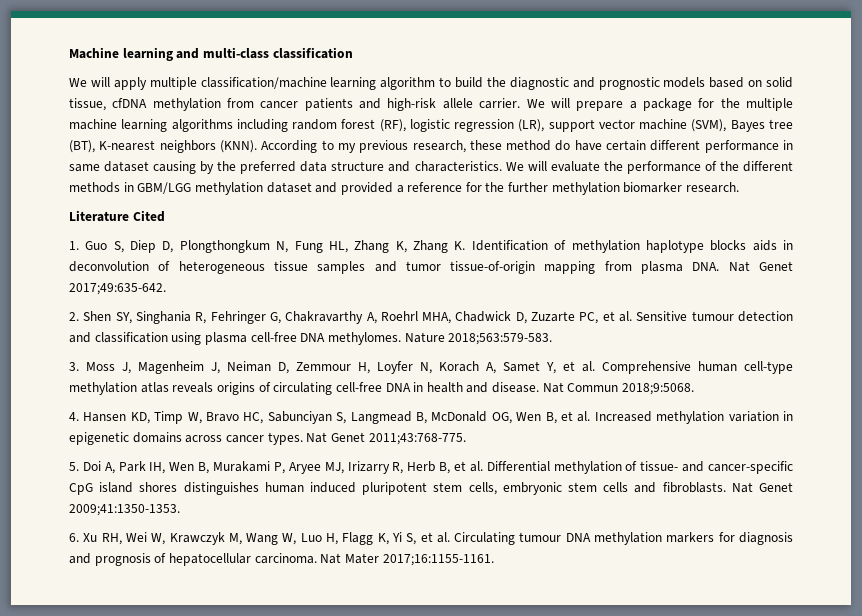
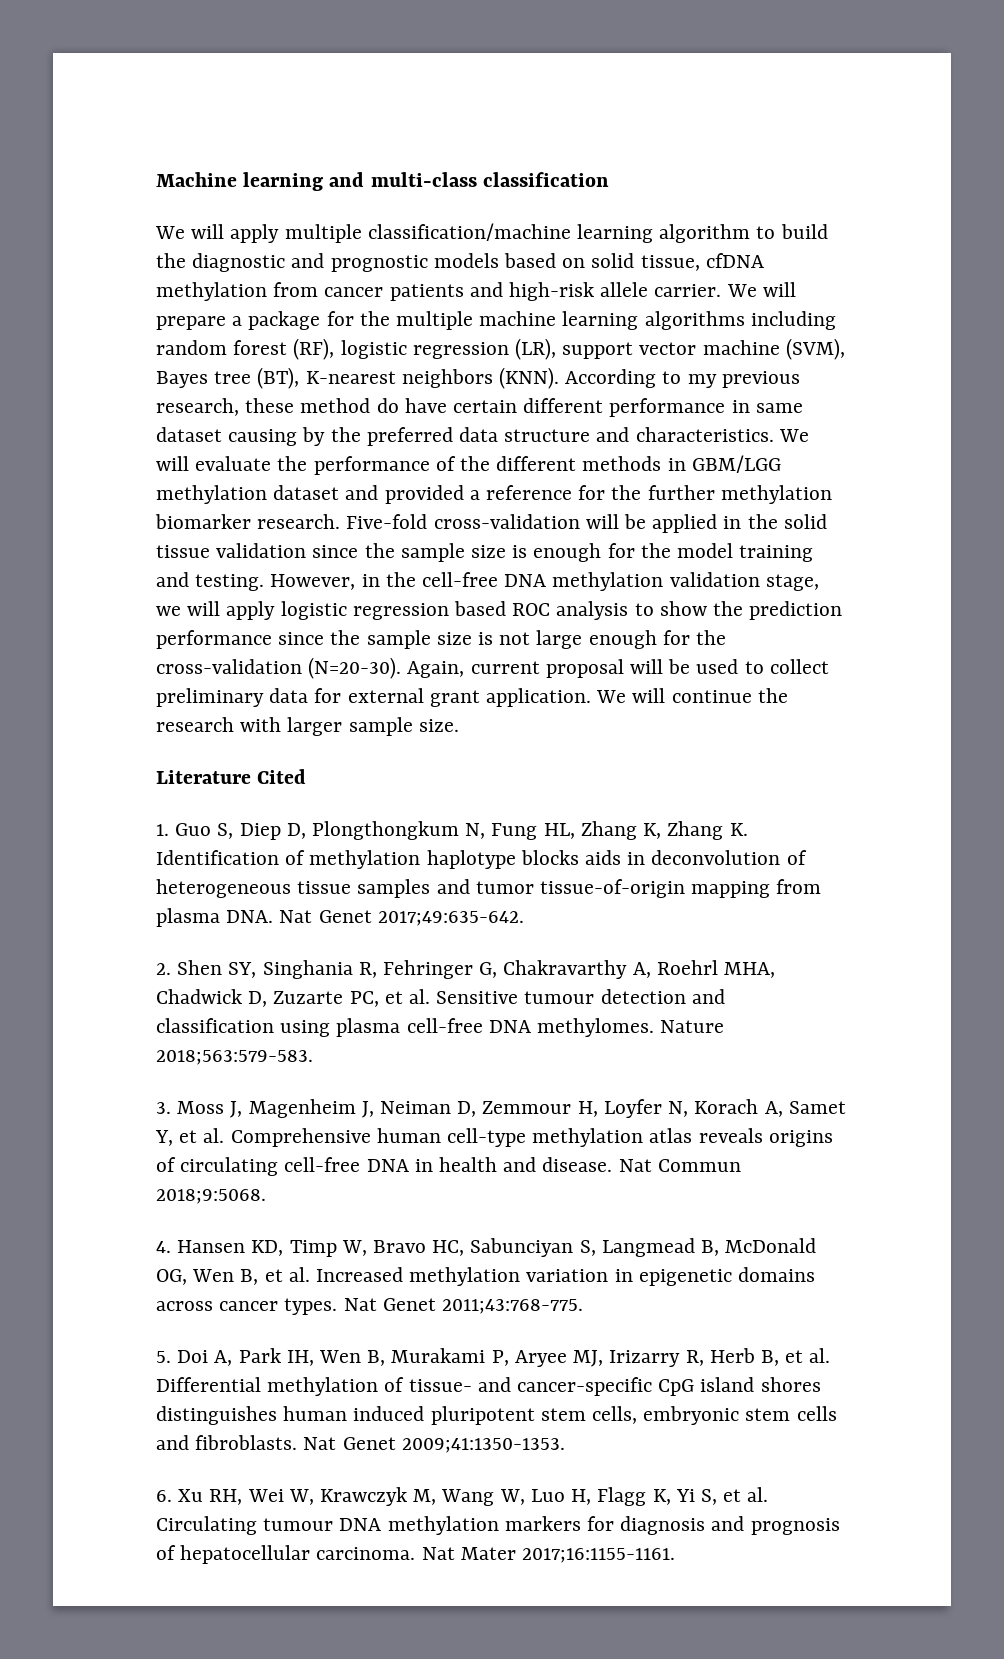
(740, 187) none -> [346,514,827,533] [156,543,814,562] [156,572,819,591] [156,601,843,620] [156,630,727,649] [156,657,829,679] [156,688,788,707] [156,717,459,736] Five-fold cross-validation will be applied in the solid tissue validation since the sample size is enough for the model training and testing. However, in the cell-free DNA methylation validation stage, we will apply logistic regression based ROC analysis to show the prediction performance since the sample size is not large enough for the cross-validation (N=20-30). Again, current proposal will be used to collect preliminary data for external grant application. We will continue the research with larger sample size.

